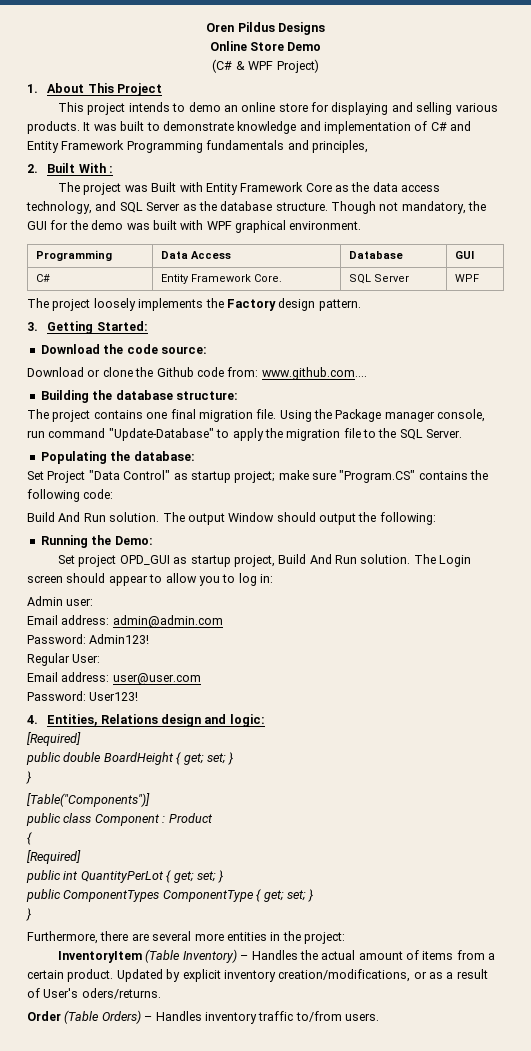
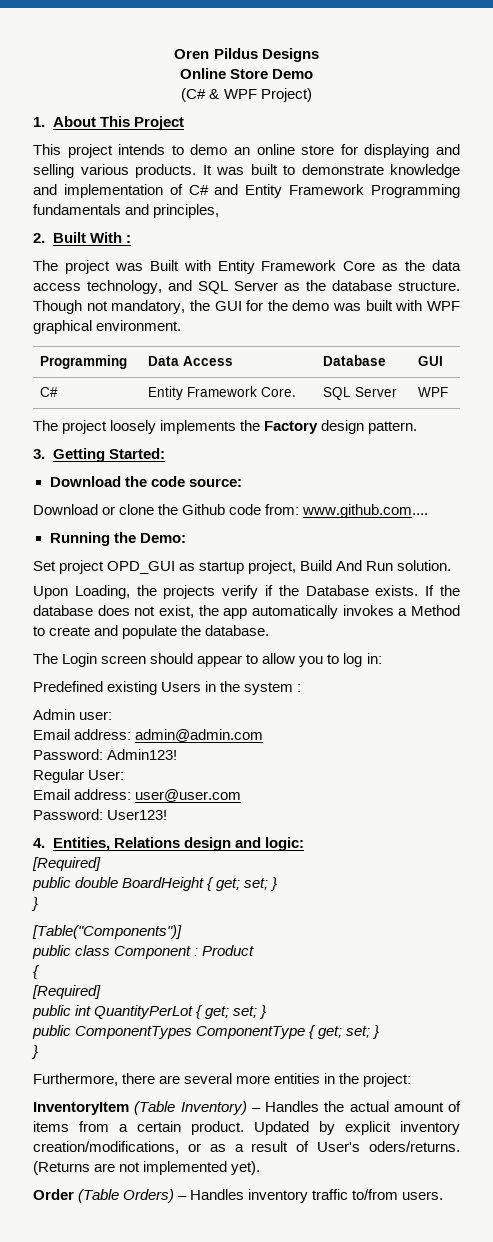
[40,390,238,403] [27,409,486,422] [27,428,463,441] [40,451,195,464] [27,470,489,483] [27,489,114,502] [27,512,436,525] // Building the database structure: // The project contains one final migration file. Using the Package manager console, run command "Update-Database" to apply the migration file to the SQL Server. // Populating the database: // Set Project "Data Control" as startup project; make sure "Program.CS" contains the following code: // Build And Run solution. The output Window should output the following: -> (429, 511) none
(411, 559) none -> [33,585,461,599] [33,605,461,619] [33,625,270,639] // Upon Loading, the projects verify if the Database exists. If the database does not exist, the app automatically invokes a Method to create and populate the database. //
(273, 578) none -> [33,681,302,695] // Predefined existing Users in the system :
(161, 993) none -> [33,1161,261,1175] (Returns are not implemented yet).

